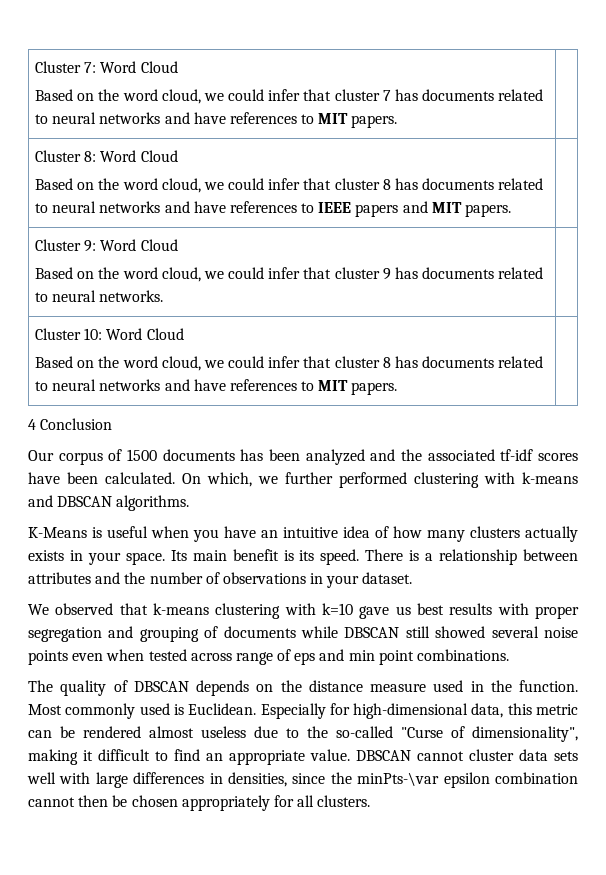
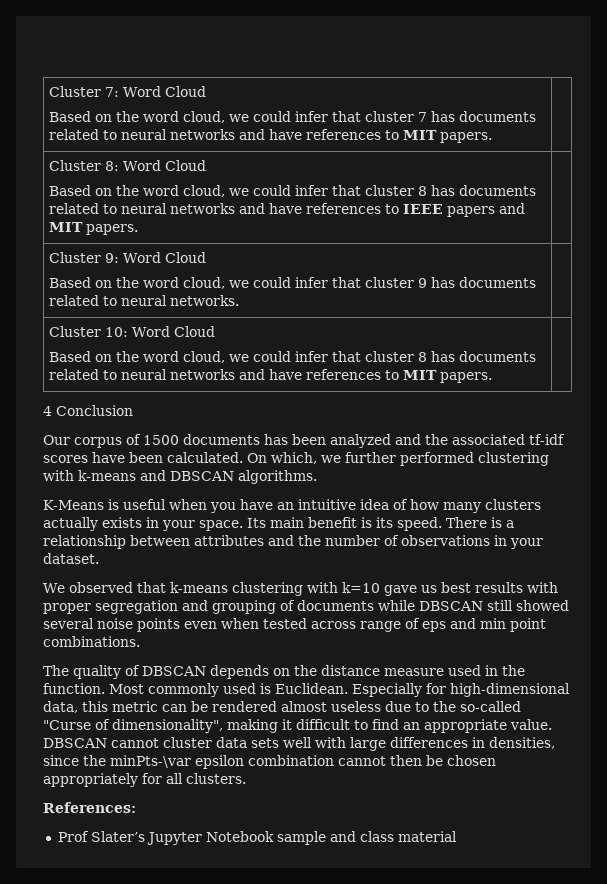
(371, 801) none -> [43,802,136,813] [57,831,457,845] // References: // Prof Slater’s Jupyter Notebook sample and class material

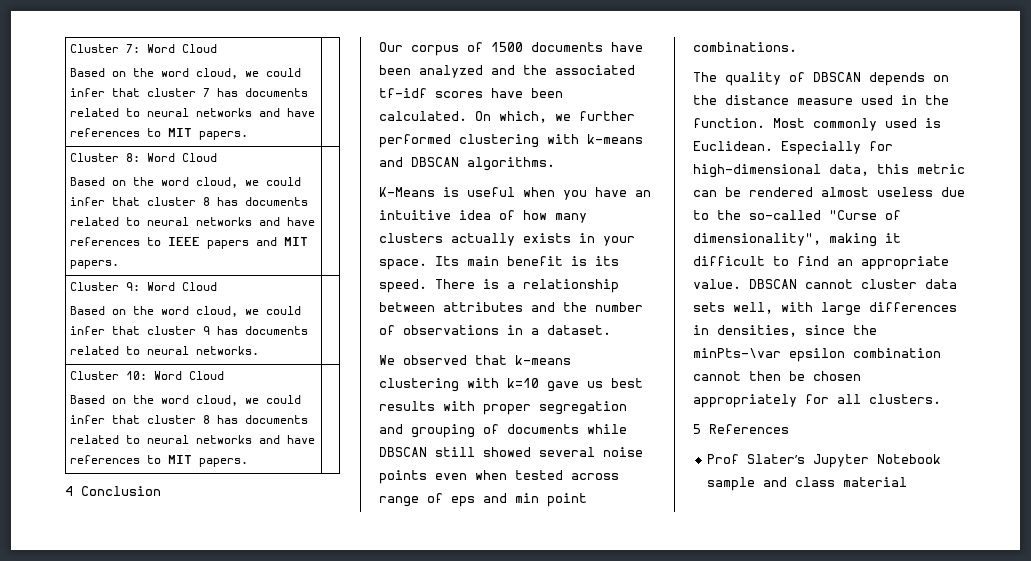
[264,434,288,445] has -> [611,42,643,52] have
[510,538,543,549] your -> [531,328,539,335] a
[283,737,312,748] well -> [733,302,773,314] well,
[43,802,136,813] References: -> [693,424,789,434] 5 References

